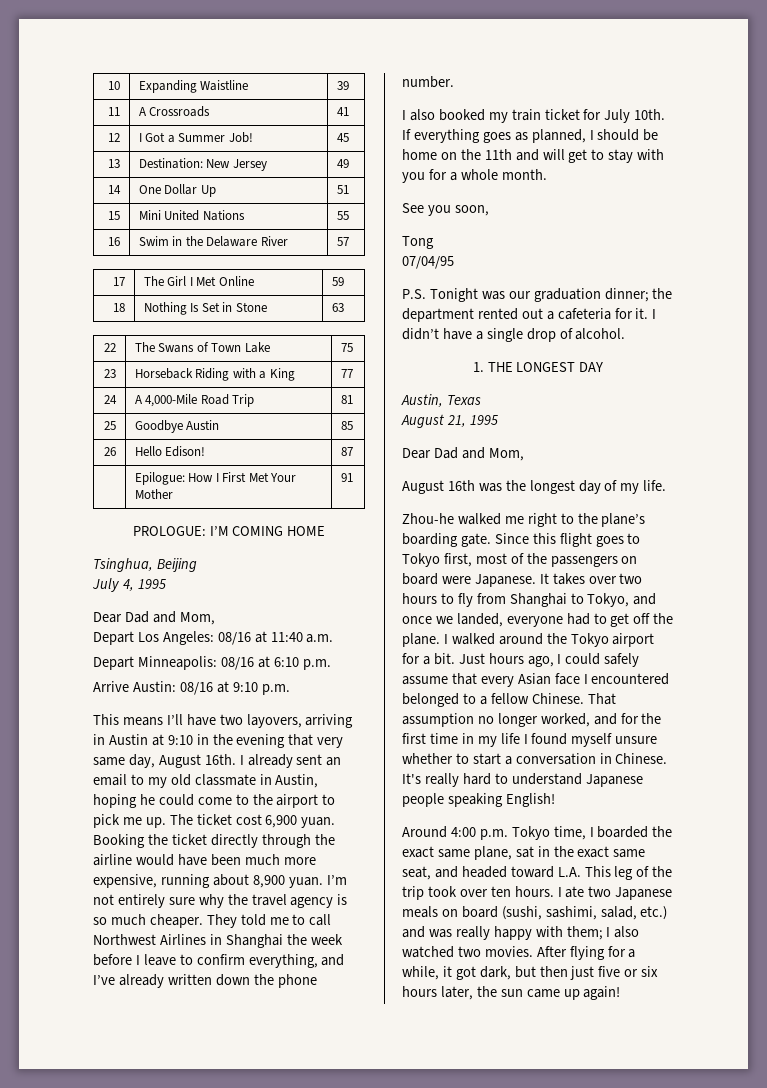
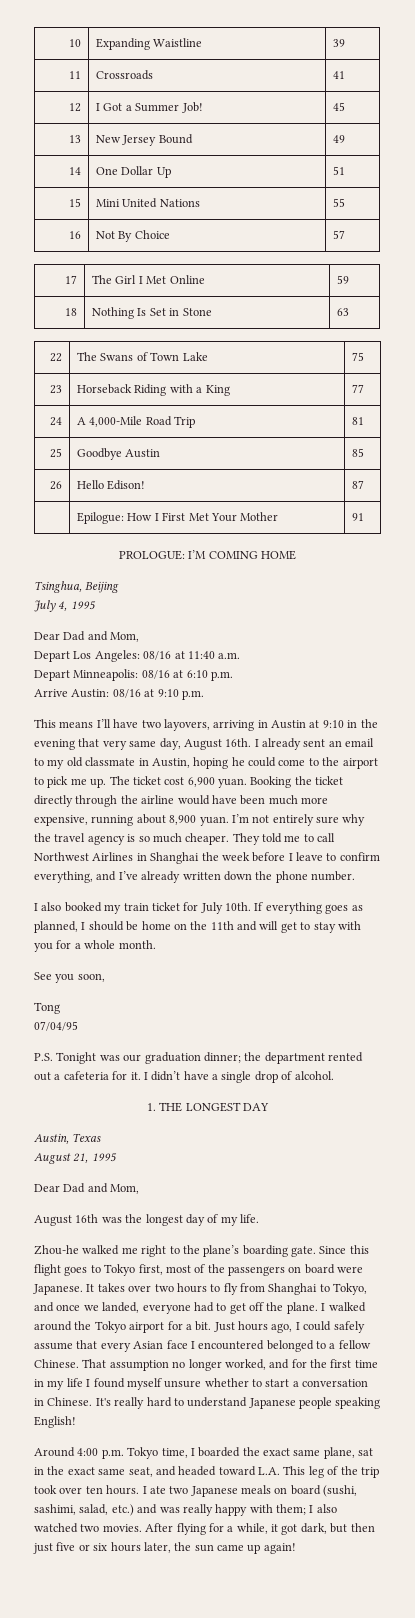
[138,107,147,116] A -> (81, 75) none
[138,158,203,169] Destination: -> (81, 139) none
(267, 165) none -> [158,134,193,144] Bound
[138,236,288,247] Swim in the Delaware River -> [96,230,170,242] Not By Choice

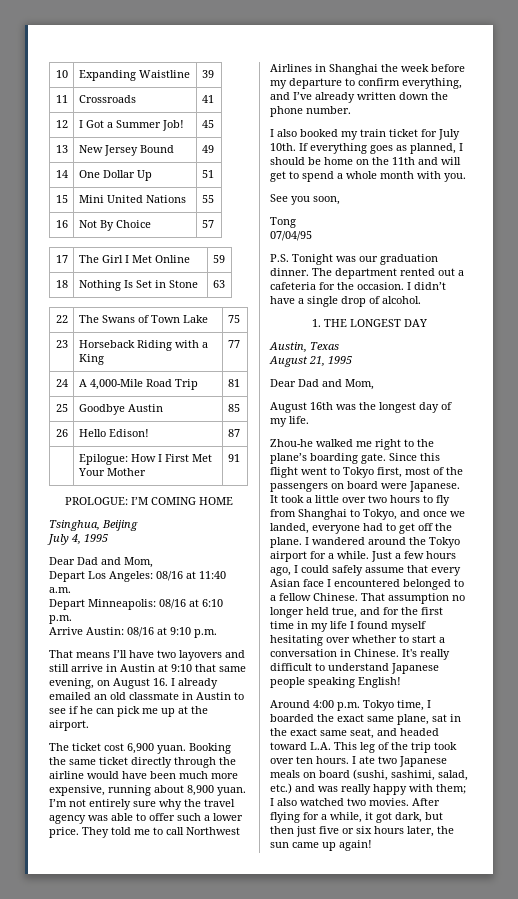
[34,719,56,728] This -> [49,650,73,658] That
[163,719,378,731] [34,738,375,750] [34,757,378,769] [34,776,107,788] layovers, arriving in Austin at 9:10 in the evening that very same day, August 16th. I already sent an email to my old classmate in Austin, hoping he could come to the airport to pick me up. -> [179,650,245,661] [49,664,246,672] [49,678,218,689] [49,692,244,700] [49,706,208,717] [49,720,89,731] layovers and still arrive in Austin at 9:10 that same evening, on August 16. I already emailed an old classmate in Austin to see if he can pick me up at the airport. //
(312, 780) none -> [69,759,96,765] same
[127,833,230,845] is so much cheaper. -> [88,813,243,821] [49,827,79,838] was able to offer such a lower price.
[288,852,323,861] I leave -> [270,78,342,89] my departure
[313,921,361,933] [34,940,156,952] stay with you for a whole month. -> [302,171,466,182] spend a whole month with you.
[203,1052,262,1063] dinner; the -> [270,268,332,276] dinner. The
[130,1072,141,1080] it. -> [337,282,404,290] the occasion.
[64,1266,88,1276] goes -> [301,467,327,475] went
[97,1283,125,1292] takes -> [281,495,339,503] took a little
[328,1302,366,1312] walked -> [312,537,365,545] wandered
[195,1321,235,1332] bit. Just -> [337,551,424,562] while. Just a few
[224,1359,266,1370] worked, -> [306,607,357,618] held true,
[164,1380,202,1388] unsure -> [270,635,350,646] hesitating over
[146,1397,172,1407] hard -> [270,663,312,671] difficult

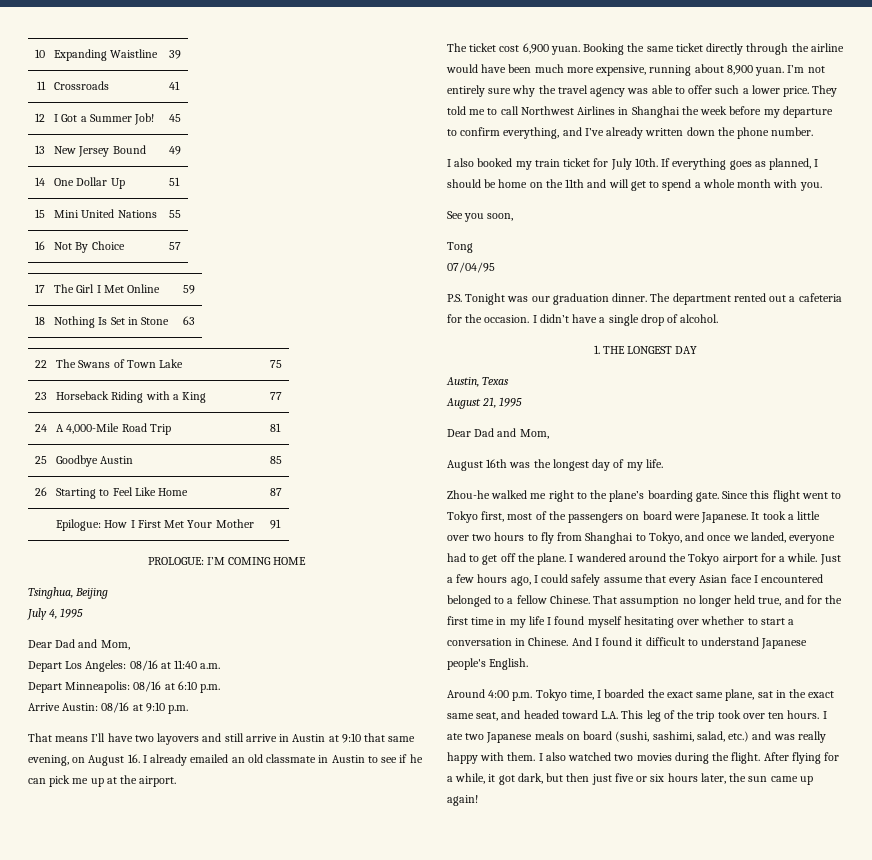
[78,429,149,437] Hello Edison! -> [56,487,189,499] Starting to Feel Like Home
[402,649,450,660] It's really -> [571,637,643,646] And I found it
[270,677,401,688] people speaking English! -> [447,658,529,670] people's English.
[436,784,466,794] them; -> [507,752,536,761] them.
[369,798,409,806] movies. -> [636,752,761,764] movies during the flight.

